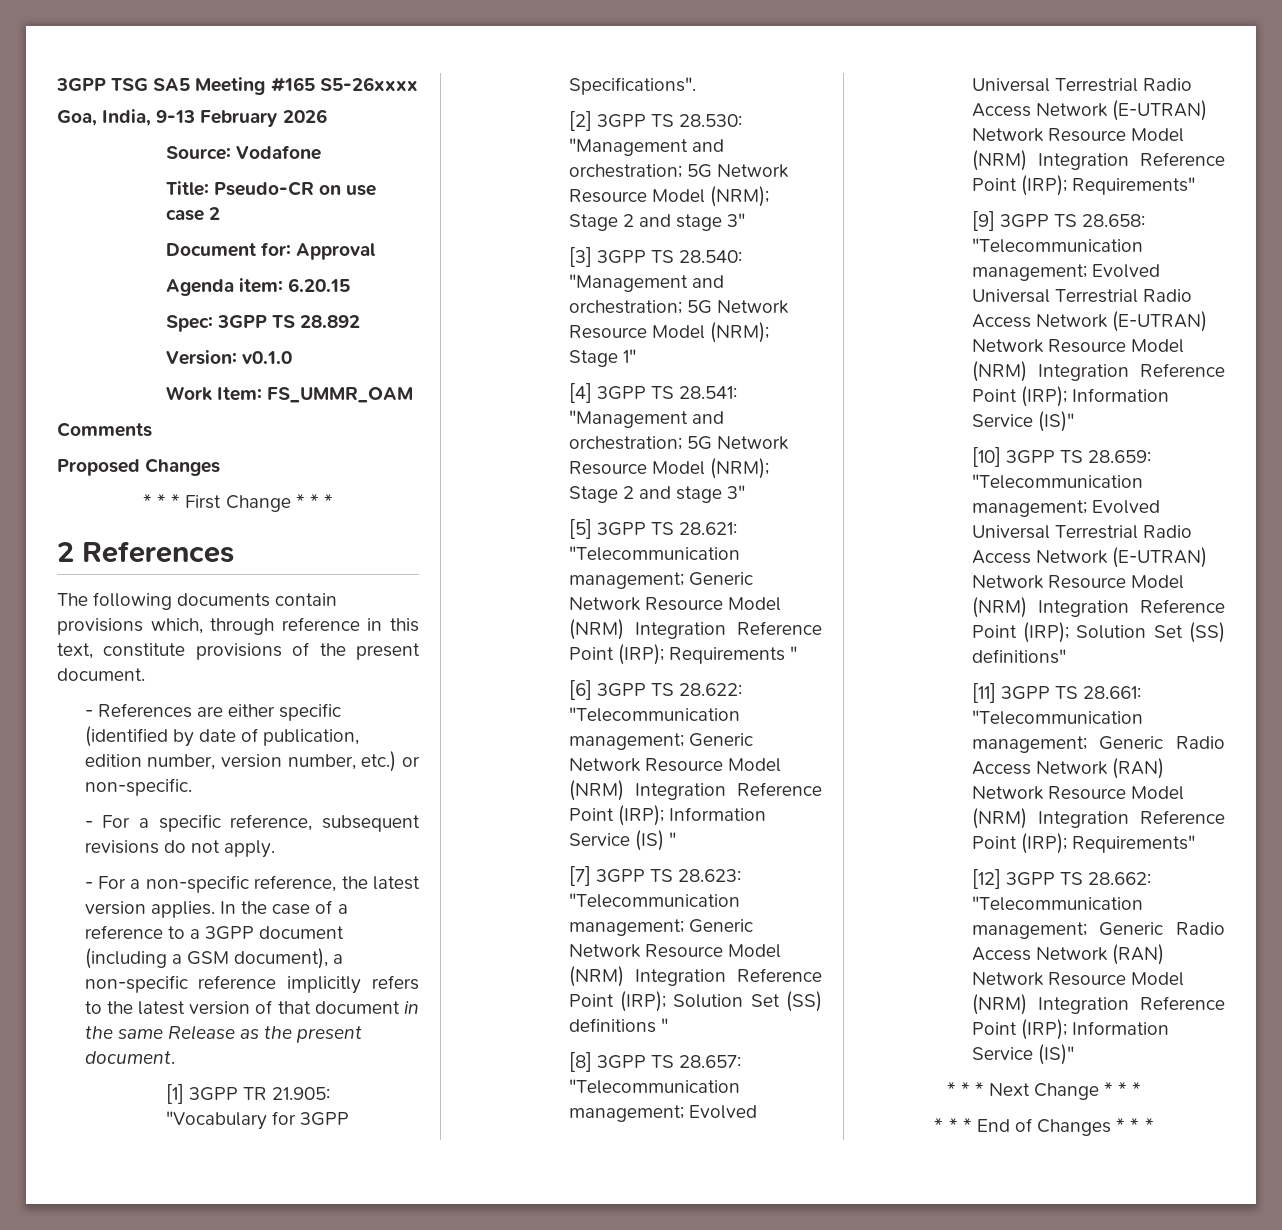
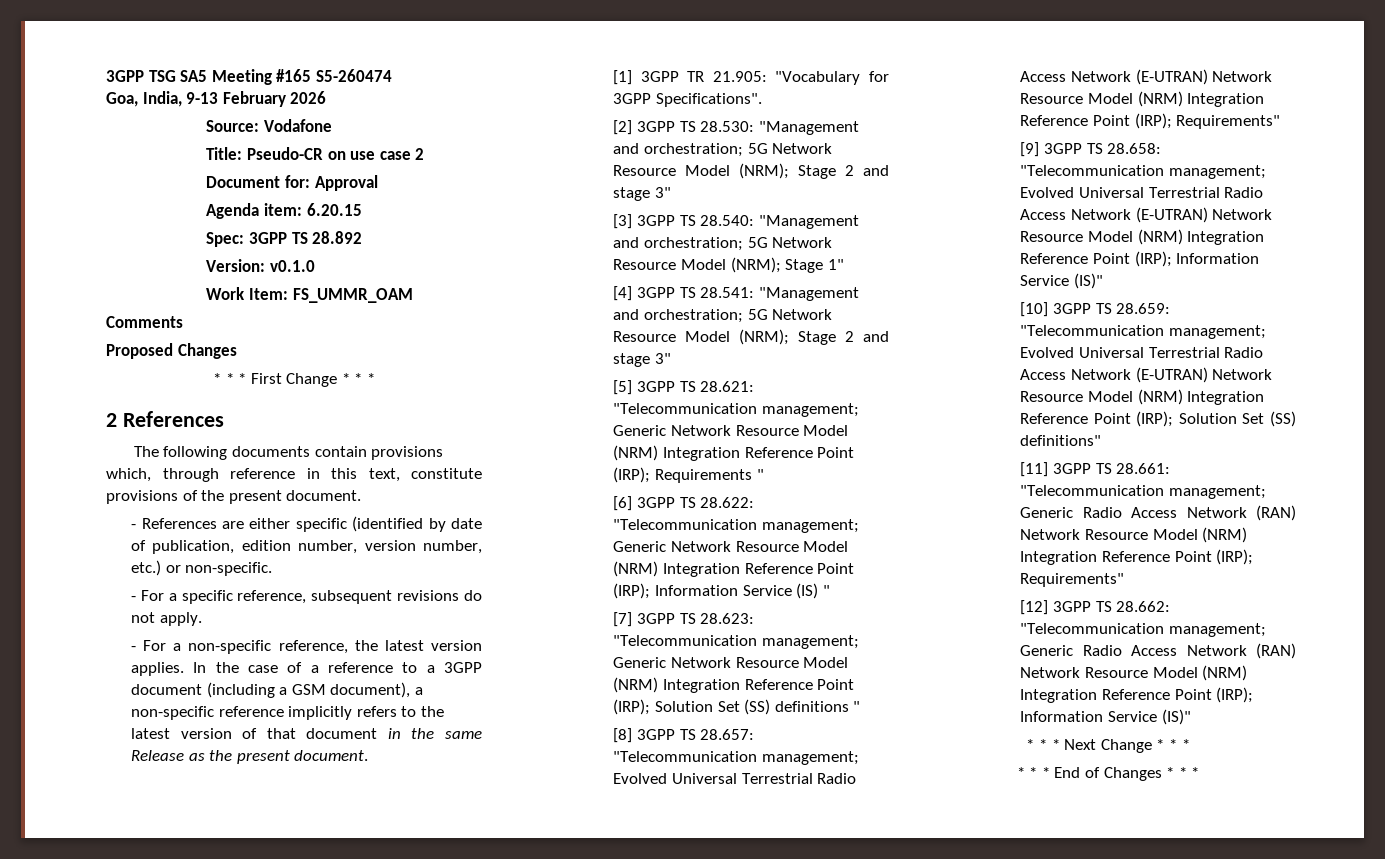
[319,77,418,91] S5-26xxxx -> [315,69,392,82] S5-260474

